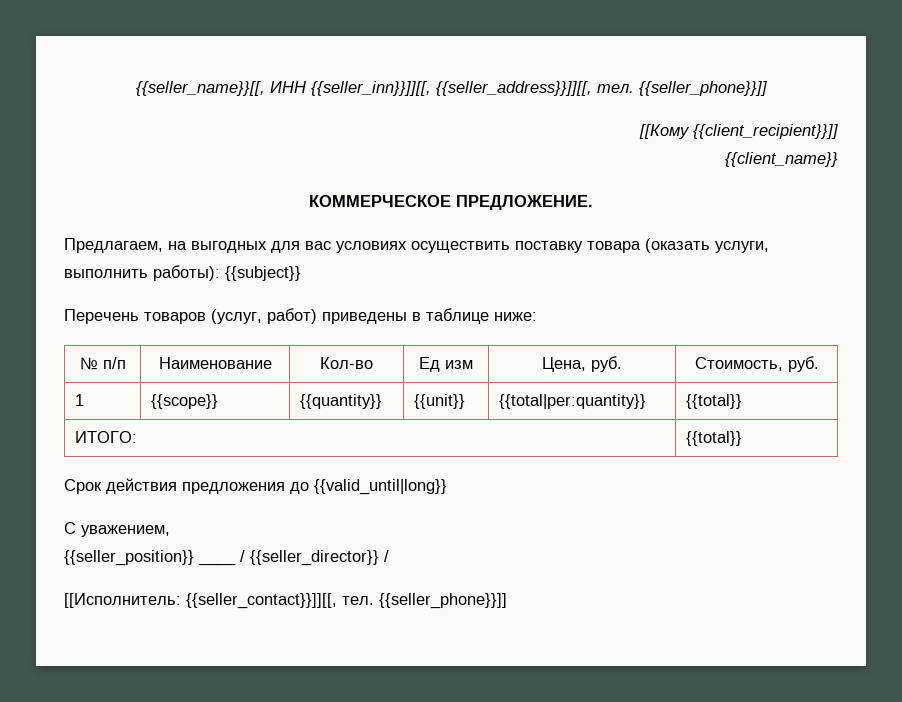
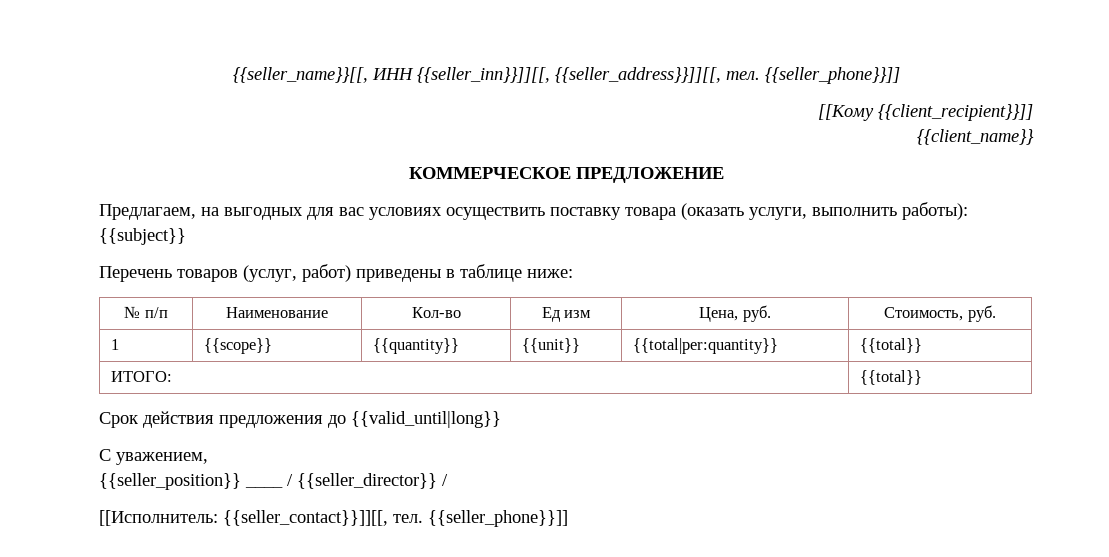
[456,195,593,210] ПРЕДЛОЖЕНИЕ. -> [575,167,724,183] ПРЕДЛОЖЕНИЕ

